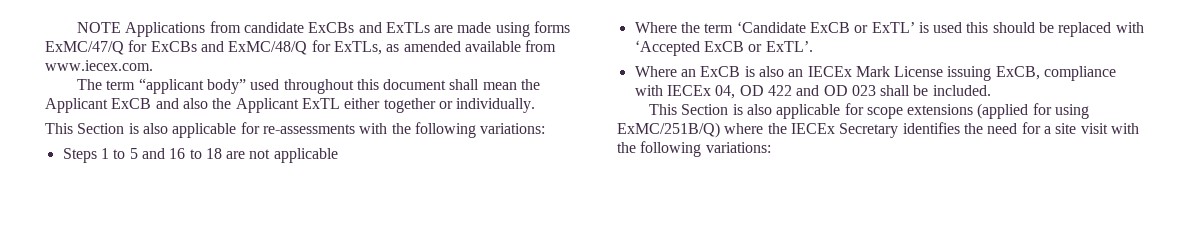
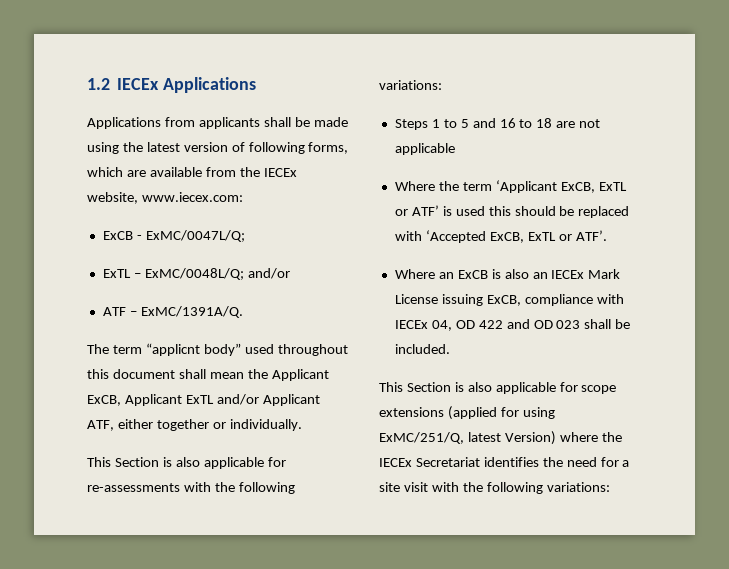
[76,21,571,37] [45,40,557,55] [45,60,153,71] NOTE Applications from candidate ExCBs and ExTLs are made using forms ExMC/47/Q for ExCBs and ExMC/48/Q for ExTLs, as amended available from www.iecex.com. -> [87,77,257,93] [87,117,348,129] [87,142,349,154] [87,167,297,177] [87,192,243,204] [102,230,245,242] [102,268,290,280] [102,306,243,318] 1.2 IECEx Applications // Applications from applicants shall be made using the latest version of following forms, which are available from the IECEx website, www.iecex.com: // ExCB - ExMC/0047L/Q; // ExTL – ExMC/0048L/Q; and/or // ATF – ExMC/1391A/Q.
[138,78,204,94] “applicant -> [145,343,200,356] “applicnt
[111,98,340,113] ExCB and also the Applicant ExTL -> [87,394,320,406] [87,420,114,431] ExCB, Applicant ExTL and/or Applicant ATF,
[736,21,915,33] ‘Candidate ExCB or ExTL’ -> [495,180,627,193] [394,205,439,216] ‘Applicant ExCB, ExTL or ATF’
[703,41,813,52] ExCB or ExTL’. -> [489,230,607,243] ExCB, ExTL or ATF’.
[617,122,720,138] ExMC/251B/Q) -> [379,431,556,445] ExMC/251/Q, latest Version)
[839,123,899,138] Secretary -> [415,457,480,467] Secretariat

